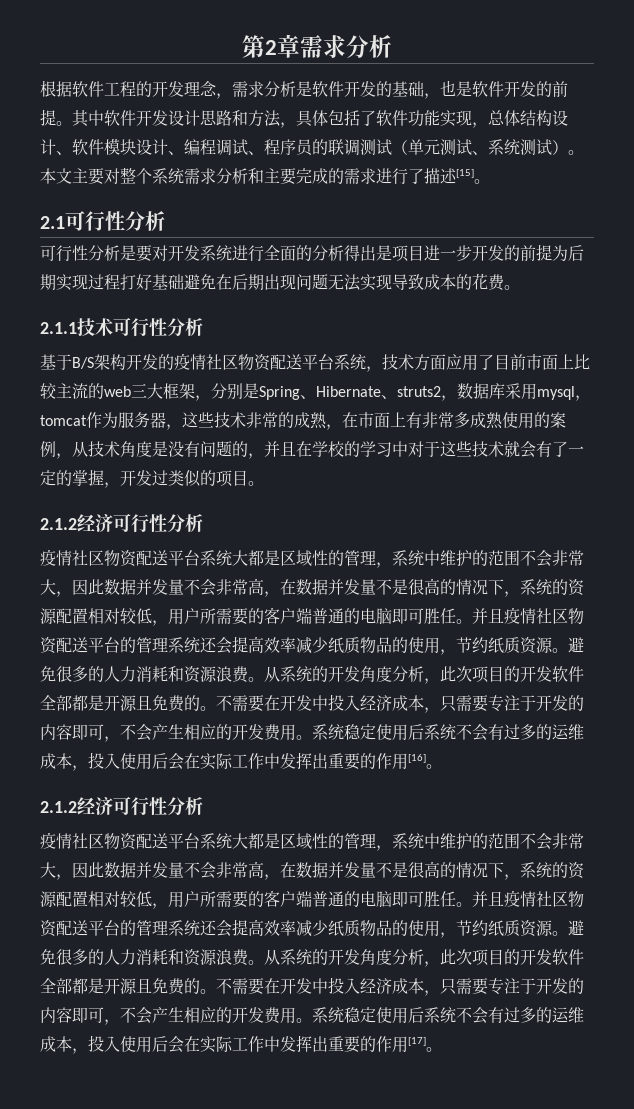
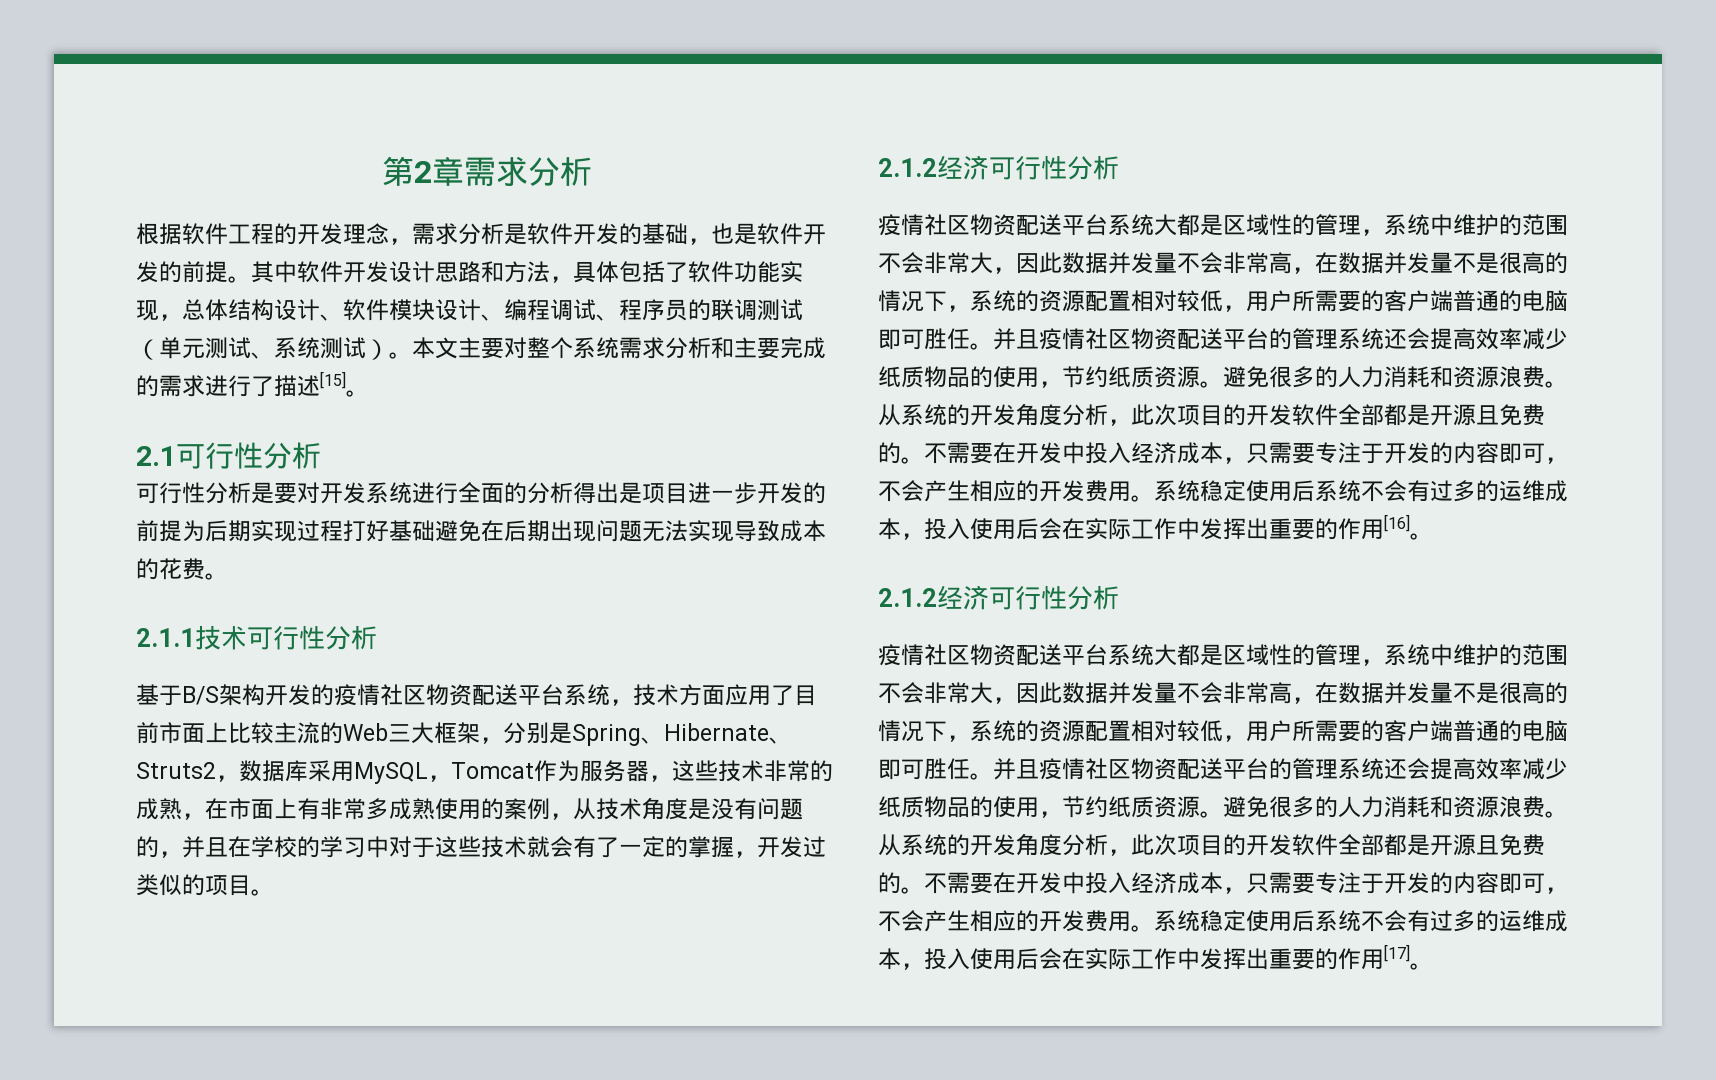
[104,386,131,397] web -> [343,723,388,741] Web
[397,386,441,397] struts2 -> [136,762,216,779] Struts2
[537,386,591,401] [40,415,87,426] mysql，tomcat -> [354,762,534,784] MySQL，Tomcat

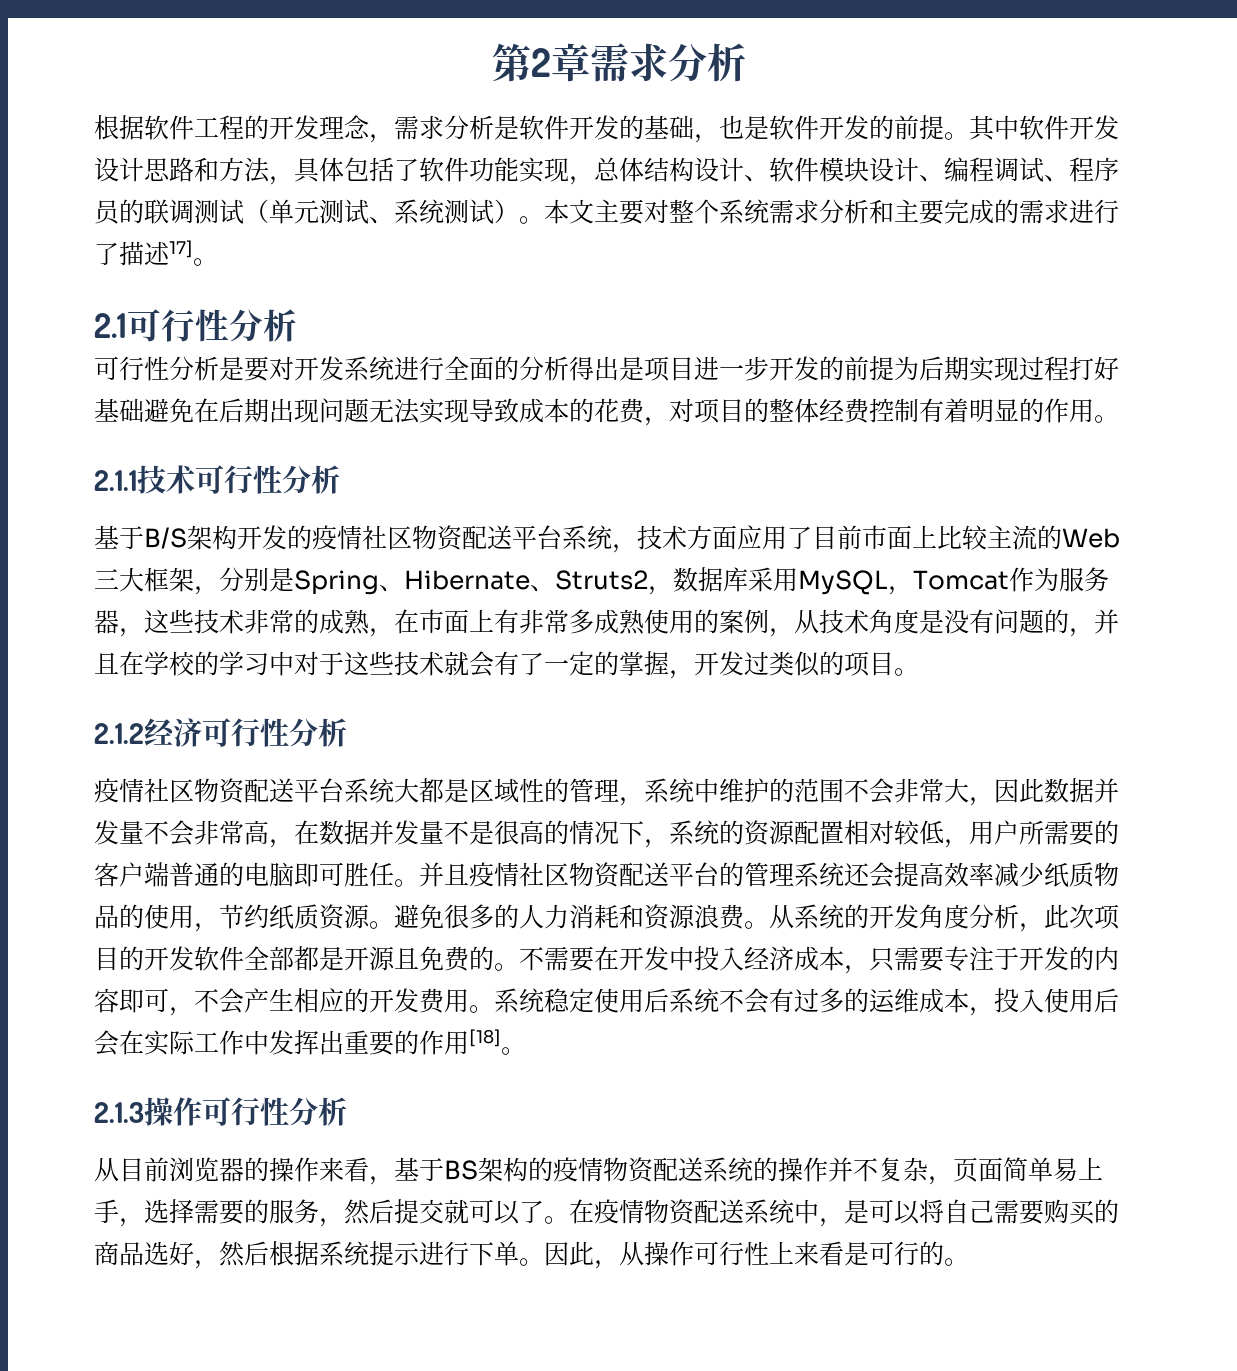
[320,371,346,389] [15] -> [169,240,193,258] 17]
(205, 569) none -> [644,398,1094,426] ，对项目的整体经费控制有着明显的作用
[1384,514,1410,532] [1410,533,1433,540] [878,585,1119,610] [878,644,1568,666] [878,682,1568,704] [878,720,1568,742] [878,758,1568,780] [878,796,1568,818] [878,833,1545,856] [878,872,1568,894] [878,910,1568,932] [878,944,1410,970] [16]。 // 2.1.2经济可行性分析 // 疫情社区物资配送平台系统大都是区域性的管理，系统中维护的范围不会非常大，因此数据并发量不会非常高，在数据并发量不是很高的情况下，系统的资源配置相对较低，用户所需要的客户端普通的电脑即可胜任。并且疫情社区物资配送平台的管理系统还会提高效率减少纸质物品的使用，节约纸质资源。避免很多的人力消耗和资源浪费。从系统的开发角度分析，此次项目的开发软件全部都是开源且免费的。不需要在开发中投入经济成本，只需要专注于开发的内容即可，不会产生相应的开发费用。系统稳定使用后系统不会有过多的运维成本，投入使用后会在实际工作中发挥出重要的作用[17] -> [469,1029,501,1047] [501,1047,526,1055] [94,1097,347,1126] [94,1157,1103,1185] [94,1199,1119,1227] [94,1241,944,1269] [18]。 // 2.1.3操作可行性分析 // 从目前浏览器的操作来看，基于BS架构的疫情物资配送系统的操作并不复杂，页面简单易上手，选择需要的服务，然后提交就可以了。在疫情物资配送系统中，是可以将自己需要购买的商品选好，然后根据系统提示进行下单。因此，从操作可行性上来看是可行的

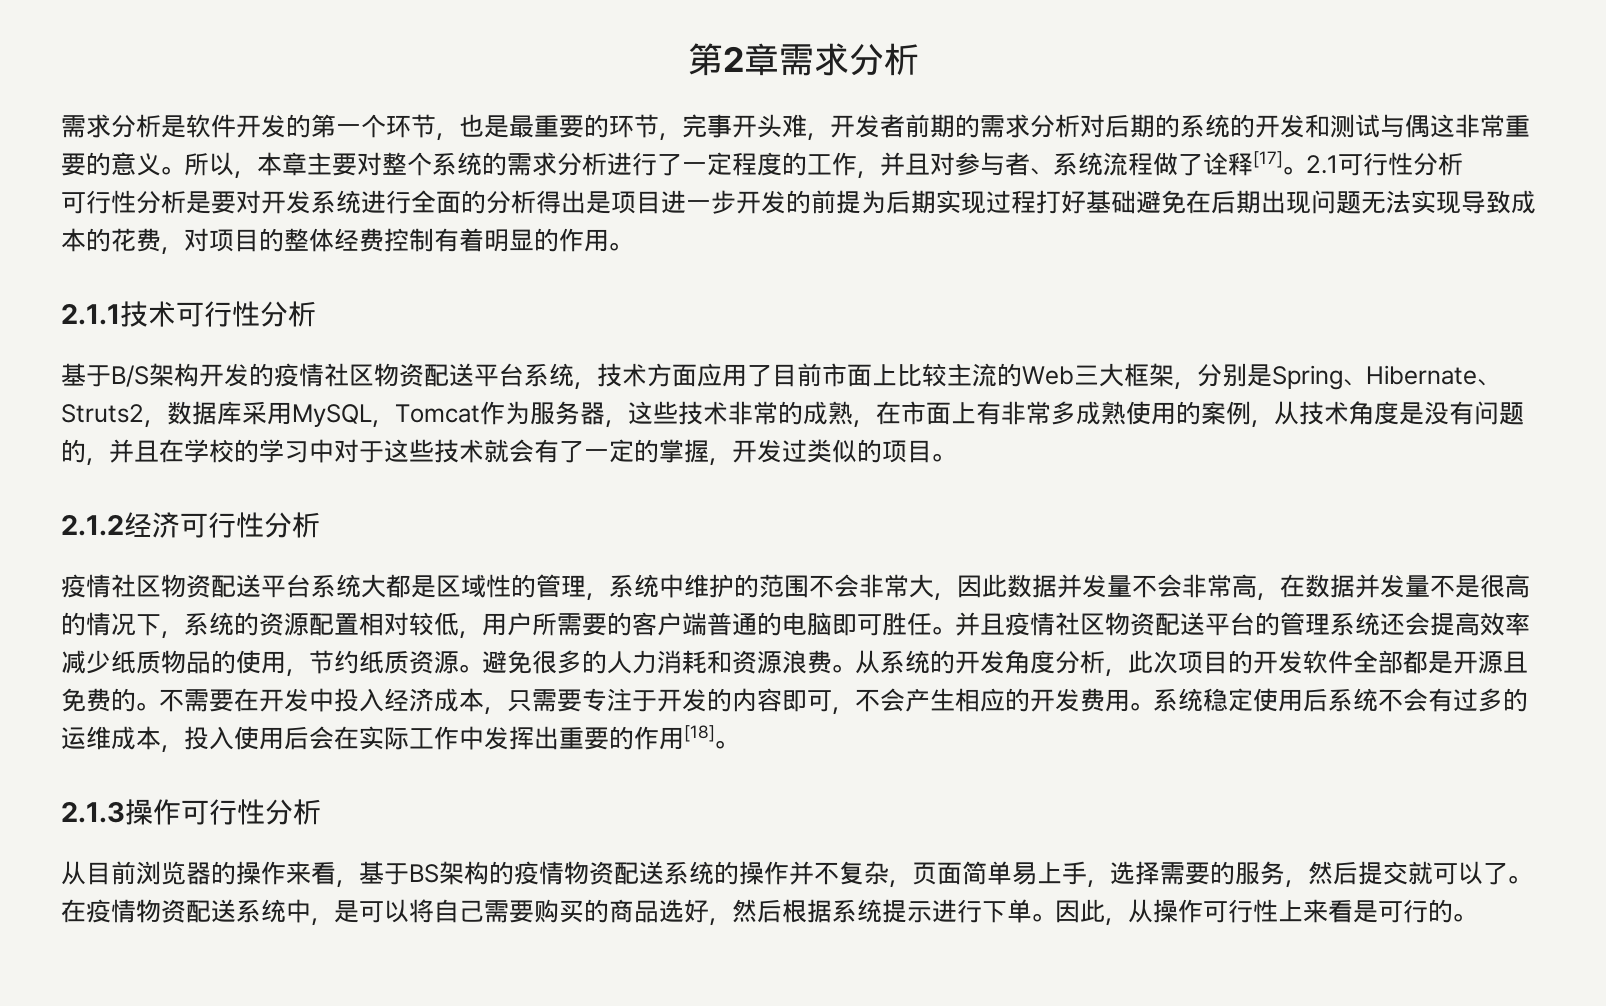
[94,115,394,143] 根据软件工程的开发理念， -> (919, 59) none
[644,115,1119,143] [94,157,1119,185] [94,199,594,225] 基础，也是软件开发的前提。其中软件开发设计思路和方法，具体包括了软件功能实现，总体结构设计、软件模块设计、编程调试、程序员的联调测试（单元测试、系统测试）。本文 -> [311,114,1530,141] [61,152,307,179] 第一个环节，也是最重要的环节，完事开头难，开发者前期的需求分析对后期的系统的开发和测试与偶这非常重要的意义。所以，本章
[769,199,1119,225] [94,240,193,266] [193,258,218,266] 需求分析和主要完成的需求进行了描述17]。 // -> [482,151,1306,179] 的需求分析进行了一定程度的工作，并且对参与者、系统流程做了诠释[17]。

